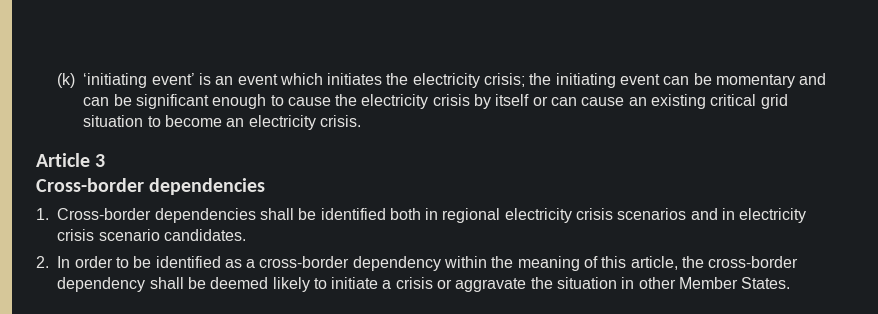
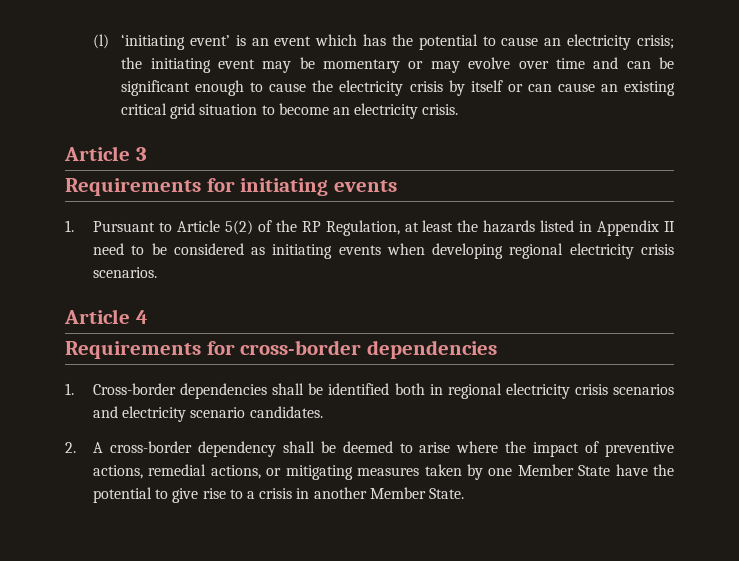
[57,73,76,88] (k) -> [93,34,110,49] (l)
[327,73,409,85] initiates the -> [363,34,562,50] has the potential to cause an
[663,76,690,85] can -> [262,61,292,73] may
(796, 81) none -> [408,57,585,73] or may evolve over time
[36,178,144,192] Cross-border -> [65,178,398,196] [65,220,675,236] [93,243,674,259] [93,267,158,278] [64,309,148,324] [65,340,362,359] Requirements for initiating events // 1. Pursuant to Article 5(2) of the RP Regulation, at least the hazards listed in Appendix II need to be considered as initiating events when developing regional electricity crisis scenarios. // Article 4 // Requirements for cross-border
[722,208,807,223] [57,229,95,241] in electricity crisis -> [122,406,187,422] electricity
[57,256,705,271] In order to be identified as a cross-border dependency within the meaning of this article, the -> [93,442,104,453] A
[272,277,791,292] likely to initiate a crisis or aggravate the situation in other Member States. -> [399,441,675,457] [93,464,675,480] [93,487,464,503] to arise where the impact of preventive actions, remedial actions, or mitigating measures taken by one Member State have the potential to give rise to a crisis in another Member State.

